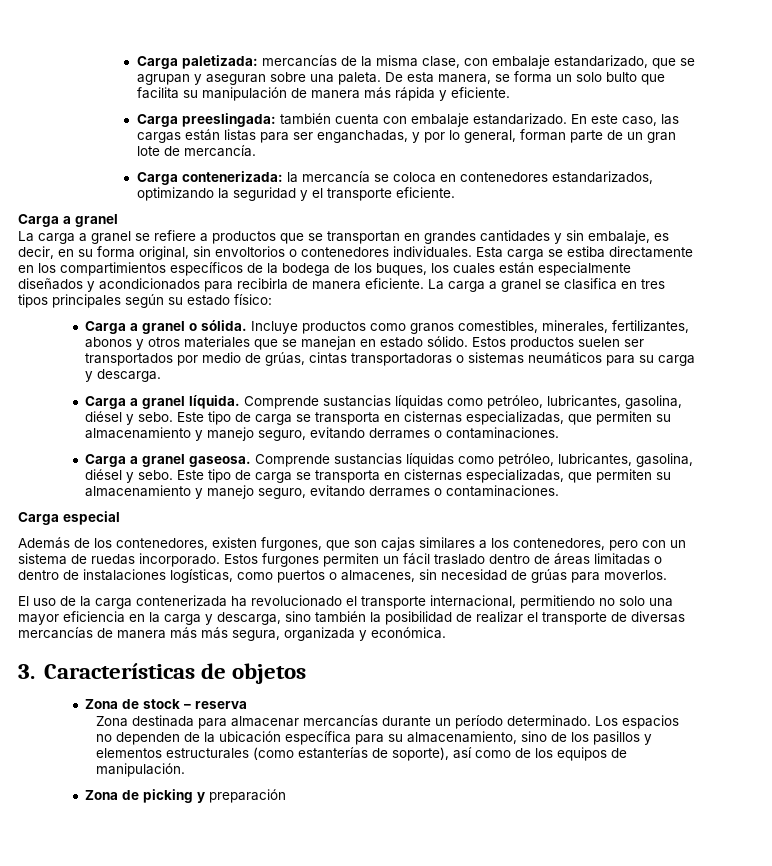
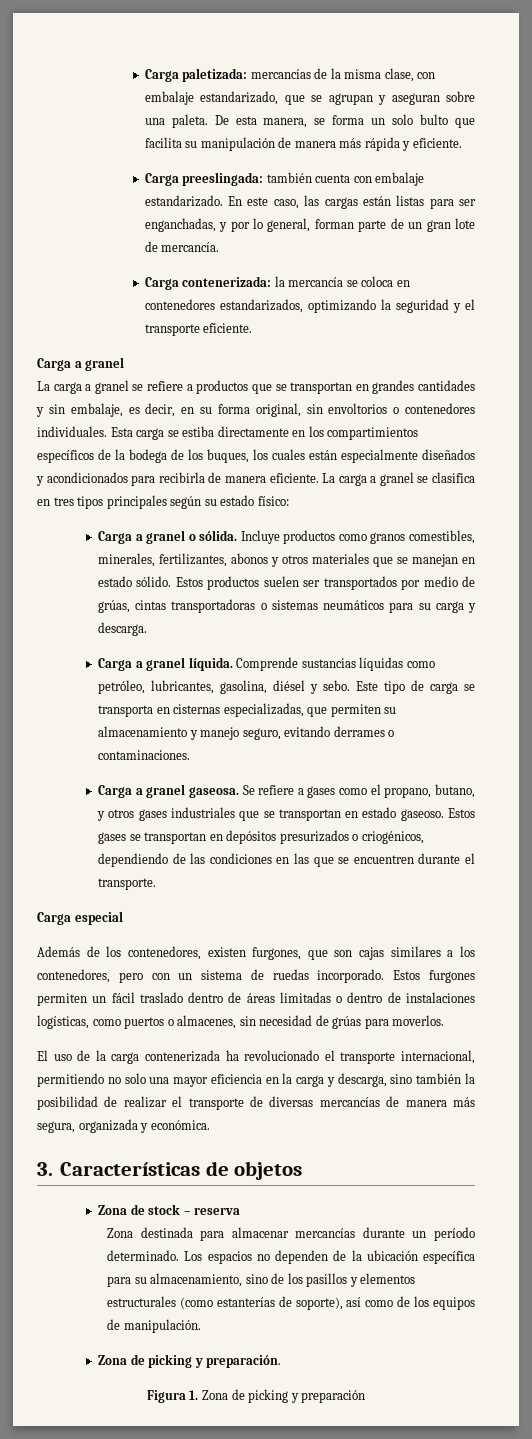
[254,453,693,467] [84,469,671,483] [84,485,559,499] Comprende sustancias líquidas como petróleo, lubricantes, gasolina, diésel y sebo. Este tipo de carga se transporta en cisternas especializadas, que permiten su almacenamiento y manejo seguro, evitando derrames o contaminaciones. -> [242,784,475,798] [97,807,475,821] [98,830,424,844] [98,853,476,867] [98,878,157,890] Se refiere a gases como el propano, butano, y otros gases industriales que se transportan en estado gaseoso. Estos gases se transportan en depósitos presurizados o criogénicos, dependiendo de las condiciones en las que se encuentren durante el transporte.
[201,627,228,639] más -> (475, 1102) none
(205, 797) none -> [206,1355,282,1368] [146,1389,299,1403] preparación. // Figura 1. Zona de picking y

